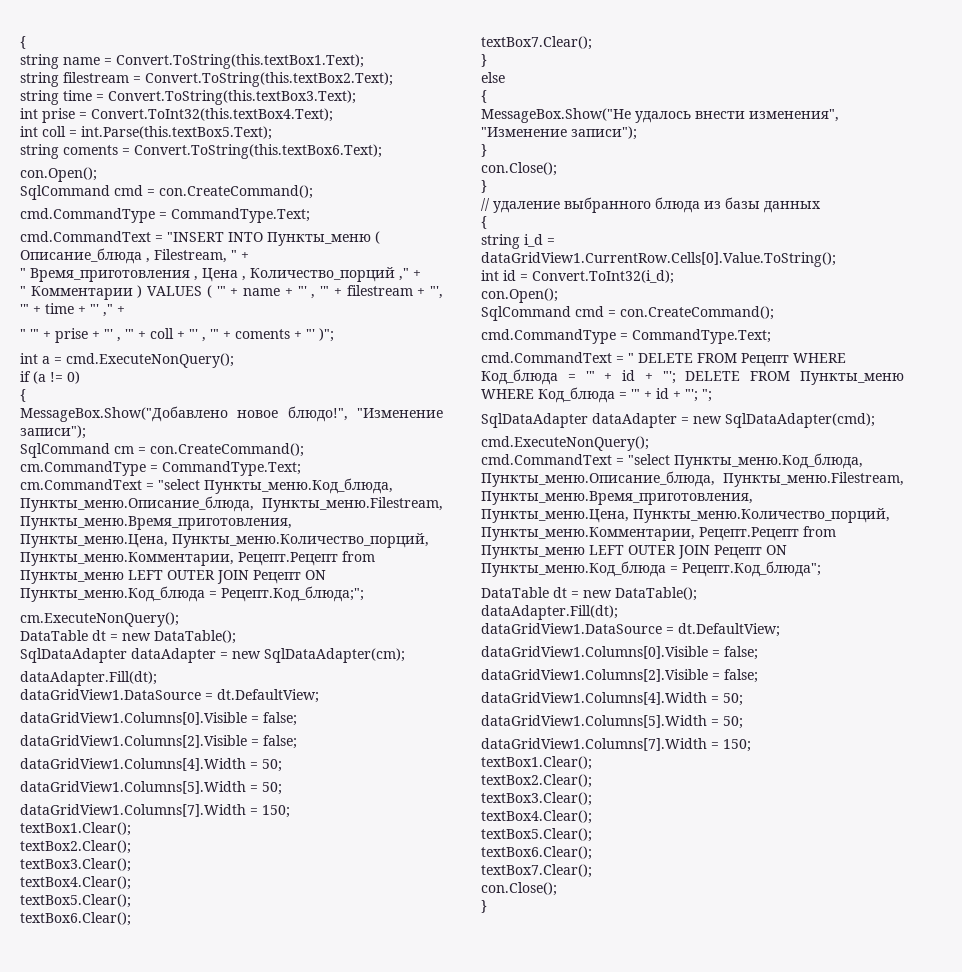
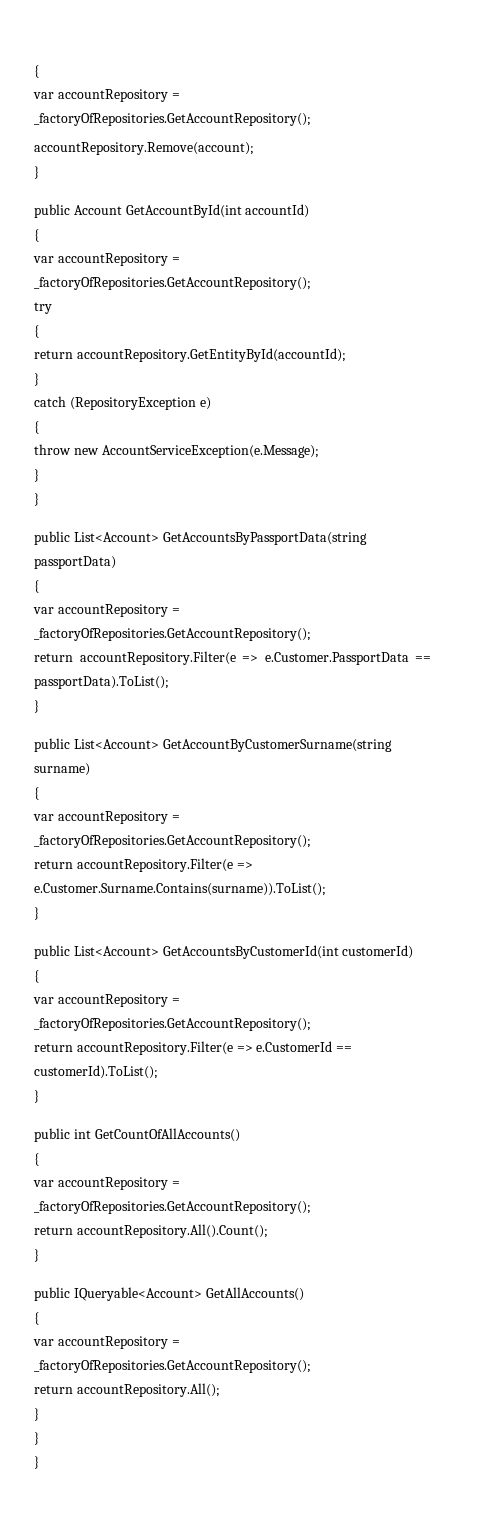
[20,36,26,49] [20,54,364,69] [20,72,393,87] [20,90,356,105] [20,108,333,123] [20,126,272,140] [20,144,382,159] [20,167,97,182] [20,185,313,200] [20,208,310,223] [20,231,380,246] [20,248,249,264] [20,267,421,282] [20,285,444,300] [20,303,125,317] [20,328,334,343] [20,353,234,368] [20,371,80,384] [20,389,26,402] [20,406,443,422] [20,425,86,439] [20,443,304,458] [20,461,301,476] [20,478,393,494] [20,496,443,512] [20,516,292,530] [20,533,429,548] [20,551,375,566] [20,570,326,584] [20,586,364,602] [20,612,179,627] [20,630,236,644] [20,648,405,663] [20,671,157,686] [20,689,319,703] [20,712,297,726] [20,735,297,749] [20,758,282,772] [20,781,282,795] [20,804,290,818] [20,822,131,836] [20,840,131,854] [20,858,131,872] [20,876,131,890] [20,894,131,908] [20,912,131,926] [481,36,592,50] [481,54,487,67] [481,72,505,83] [481,90,487,103] [481,108,839,123] [481,126,637,140] [481,144,487,157] [481,162,557,176] [481,180,487,193] [481,197,821,213] [481,216,487,229] [481,234,555,249] [481,252,836,267] [481,270,674,284] [481,288,558,303] [481,306,774,321] [481,329,771,344] [481,352,846,367] [481,369,904,385] [481,387,712,403] [481,413,875,428] [481,436,649,451] [481,453,863,469] [481,471,904,487] [481,491,753,505] [481,508,890,523] [481,526,836,541] [481,545,787,559] [481,561,821,577] [481,587,697,601] [481,605,618,620] [481,623,780,637] [481,646,758,660] [481,669,758,683] [481,692,743,706] [481,715,743,729] [481,738,751,752] [481,756,592,770] [481,774,592,788] [481,792,592,806] [481,810,592,824] [481,828,592,842] [481,846,592,860] [481,864,592,878] [481,882,557,896] { // string name = Convert.ToString(this.textBox1.Text); // string filestream = Convert.ToString(this.textBox2.Text); // string time = Convert.ToString(this.textBox3.Text); // int prise = Convert.ToInt32(this.textBox4.Text); // int coll = int.Parse(this.textBox5.Text); // string coments = Convert.ToString(this.textBox6.Text); // con.Open(); // SqlCommand cmd = con.CreateCommand(); // cmd.CommandType = CommandType.Text; // cmd.CommandText = "INSERT INTO Пункты_меню ( Описание_блюда , Filestream, " + // " Время_приготовления , Цена , Количество_порций ," + // " Комментарии ) VALUES ( '" + name + "' , '" + filestream + "', '" + time + "' ," + // " '" + prise + "' , '" + coll + "' , '" + coments + "' )"; // int a = cmd.ExecuteNonQuery(); // if (a != 0) // { // MessageBox.Show("Добавлено новое блюдо!", "Изменение записи"); // SqlCommand cm = con.CreateCommand(); // cm.CommandType = CommandType.Text; // cm.CommandText = "select Пункты_меню.Код_блюда, Пункты_меню.Описание_блюда, Пункты_меню.Filestream, Пункты_меню.Время_приготовления, Пункты_меню.Цена, Пункты_меню.Количество_порций, Пункты_меню.Комментарии, Рецепт.Рецепт from Пункты_меню LEFT OUTER JOIN Рецепт ON Пункты_меню.Код_блюда = Рецепт.Код_блюда;"; // cm.ExecuteNonQuery(); // DataTable dt = new DataTable(); // SqlDataAdapter dataAdapter = new SqlDataAdapter(cm); // dataAdapter.Fill(dt); // dataGridView1.DataSource = dt.DefaultView; // dataGridView1.Columns[0].Visible = false; // dataGridView1.Columns[2].Visible = false; // dataGridView1.Columns[4].Width = 50; // dataGridView1.Columns[5].Width = 50; // dataGridView1.Columns[7].Width = 150; // textBox1.Clear(); // textBox2.Clear(); // textBox3.Clear(); // textBox4.Clear(); // textBox5.Clear(); // textBox6.Clear(); // textBox7.Clear(); // } // else // { // MessageBox.Show("Не удалось внести изменения", "Изменение записи"); // } // con.Close(); // } // // удаление выбранного блюда из базы данных // { // string i_d = dataGridView1.CurrentRow.Cells[0].Value.ToString(); // int id = Convert.ToInt32(i_d); // con.Open(); // SqlCommand cmd = con.CreateCommand(); // cmd.CommandType = CommandType.Text; // cmd.CommandText = " DELETE FROM Рецепт WHERE Код_блюда = '" + id + "'; DELETE FROM Пункты_меню WHERE Код_блюда = '" + id + "'; "; // SqlDataAdapter dataAdapter = new SqlDataAdapter(cmd); // cmd.ExecuteNonQuery(); // cmd.CommandText = "select Пункты_меню.Код_блюда, Пункты_меню.Описание_блюда, Пункты_меню.Filestream, Пункты_меню.Время_приготовления, Пункты_меню.Цена, Пункты_меню.Количество_порций, Пункты_меню.Комментарии, Рецепт.Рецепт from Пункты_меню LEFT OUTER JOIN Рецепт ON Пункты_меню.Код_блюда = Рецепт.Код_блюда"; // DataTable dt = new DataTable(); // dataAdapter.Fill(dt); // dataGridView1.DataSource = dt.DefaultView; // dataGridView1.Columns[0].Visible = false; // dataGridView1.Columns[2].Visible = false; // dataGridView1.Columns[4].Width = 50; // dataGridView1.Columns[5].Width = 50; // dataGridView1.Columns[7].Width = 150; // textBox1.Clear(); // textBox2.Clear(); // textBox3.Clear(); // textBox4.Clear(); // textBox5.Clear(); // textBox6.Clear(); // textBox7.Clear(); // con.Close(); -> [34,65,39,78] [33,89,180,102] [34,113,311,126] [34,142,254,155] [34,166,39,179] [34,204,310,218] [34,229,39,242] [33,253,180,266] [34,277,311,290] [34,302,52,314] [34,325,39,338] [34,348,346,362] [34,373,39,386] [34,396,211,410] [34,421,39,434] [34,444,319,458] [34,469,39,482] [34,493,39,506] [34,531,367,545] [34,556,116,569] [34,580,39,593] [33,604,180,617] [34,628,311,641] [34,651,431,665] [34,676,169,689] [34,700,39,713] [34,738,392,752] [34,763,90,776] [34,787,39,800] [33,811,180,824] [34,835,311,848] [34,858,253,872] [34,883,326,896] [34,907,39,920] [34,945,414,959] [34,970,39,983] [33,994,180,1007] [34,1018,311,1031] [34,1041,353,1055] [34,1065,158,1079] [34,1090,39,1103] [34,1128,240,1142] [34,1153,39,1166] [33,1177,180,1190] [34,1201,311,1214] [34,1224,268,1238] [34,1249,39,1262] [34,1287,304,1301] [34,1312,39,1325] [33,1336,180,1349] [34,1360,311,1373] [34,1383,220,1397] [34,1408,39,1421] [34,1432,39,1445] { // var accountRepository = _factoryOfRepositories.GetAccountRepository(); // accountRepository.Remove(account); // } // public Account GetAccountById(int accountId) // { // var accountRepository = _factoryOfRepositories.GetAccountRepository(); // try // { // return accountRepository.GetEntityById(accountId); // } // catch (RepositoryException e) // { // throw new AccountServiceException(e.Message); // } // } // public List<Account> GetAccountsByPassportData(string passportData) // { // var accountRepository = _factoryOfRepositories.GetAccountRepository(); // return accountRepository.Filter(e => e.Customer.PassportData == passportData).ToList(); // } // public List<Account> GetAccountByCustomerSurname(string surname) // { // var accountRepository = _factoryOfRepositories.GetAccountRepository(); // return accountRepository.Filter(e => e.Customer.Surname.Contains(surname)).ToList(); // } // public List<Account> GetAccountsByCustomerId(int customerId) // { // var accountRepository = _factoryOfRepositories.GetAccountRepository(); // return accountRepository.Filter(e => e.CustomerId == customerId).ToList(); // } // public int GetCountOfAllAccounts() // { // var accountRepository = _factoryOfRepositories.GetAccountRepository(); // return accountRepository.All().Count(); // } // public IQueryable<Account> GetAllAccounts() // { // var accountRepository = _factoryOfRepositories.GetAccountRepository(); // return accountRepository.All(); // } // }

